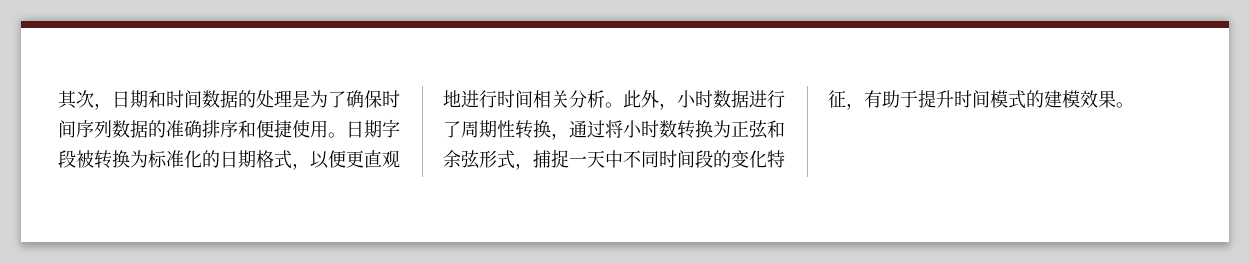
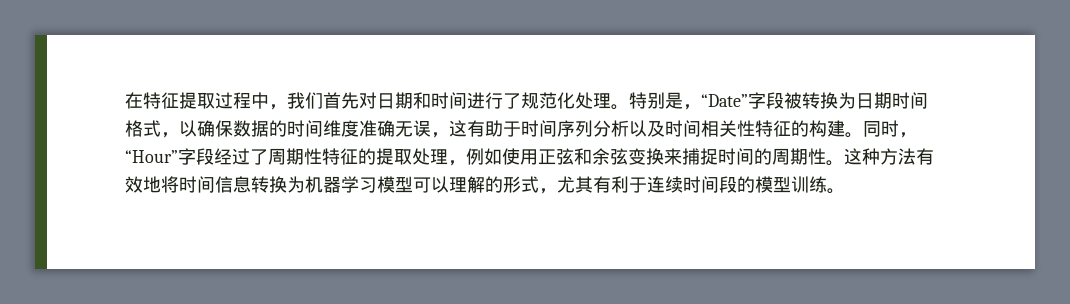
[58,90,400,110] [58,119,400,138] [58,150,400,170] [443,90,785,110] [443,120,785,140] [443,149,785,170] [828,90,1116,110] 其次，日期和时间数据的处理是为了确保时间序列数据的准确排序和便捷使用。日期字段被转换为标准化的日期格式，以便更直观地进行时间相关分析。此外，小时数据进行了周期性转换，通过将小时数转换为正弦和余弦形式，捕捉一天中不同时间段的变化特征，有助于提升时间模式的建模效果 -> [125,92,928,110] [125,120,917,138] [125,148,934,166] [125,176,827,194] 在特征提取过程中，我们首先对日期和时间进行了规范化处理。特别是，“Date”字段被转换为日期时间格式，以确保数据的时间维度准确无误，这有助于时间序列分析以及时间相关性特征的构建。同时，“Hour”字段经过了周期性特征的提取处理，例如使用正弦和余弦变换来捕捉时间的周期性。这种方法有效地将时间信息转换为机器学习模型可以理解的形式，尤其有利于连续时间段的模型训练

